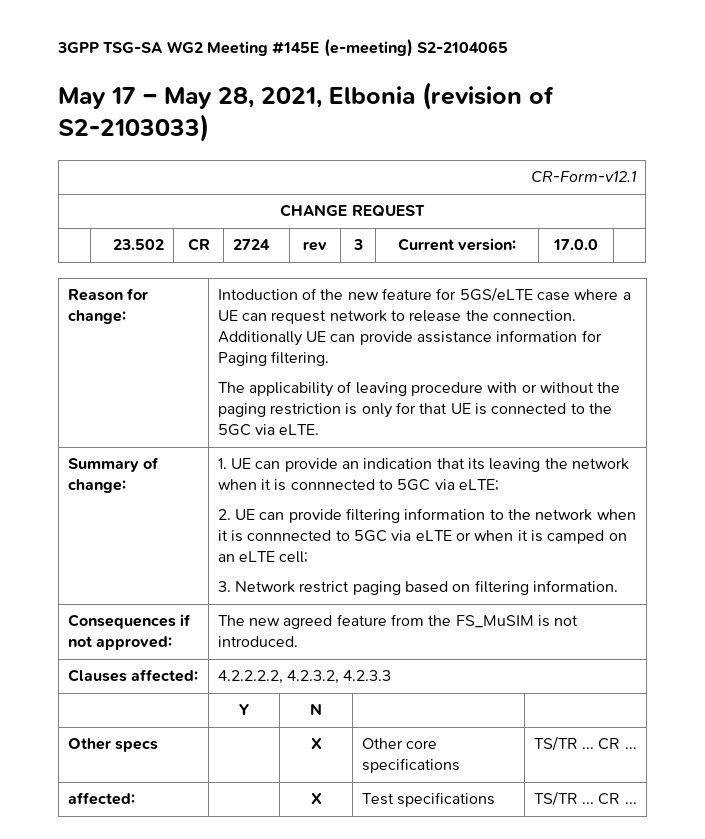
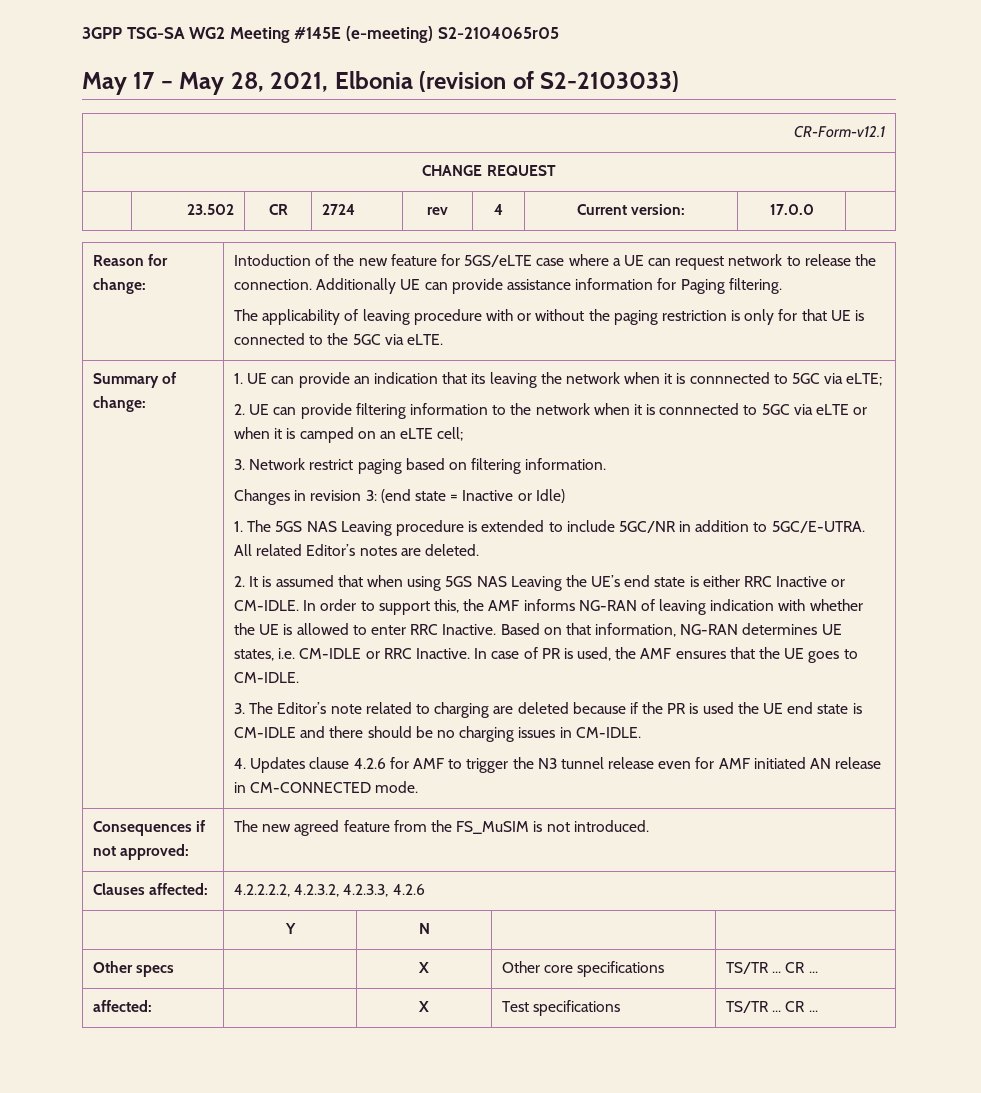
[416,41,508,53] S2-2104065 -> [437,27,559,39] S2-2104065r05
[352,239,363,250] 3 -> [494,204,503,215] 4
(619, 586) none -> [234,489,565,505] [234,520,865,536] [234,544,479,556] [234,575,846,591] [234,599,863,615] [234,623,842,637] [234,647,858,663] [234,672,300,683] [234,702,862,718] [234,726,641,742] [234,757,882,773] [234,781,419,793] // Changes in revision 3: (end state = Inactive or Idle) // 1. The 5GS NAS Leaving procedure is extended to include 5GC/NR in addition to 5GC/E-UTRA. All related Editor’s notes are deleted. // 2. It is assumed that when using 5GS NAS Leaving the UE’s end state is either RRC Inactive or CM-IDLE. In order to support this, the AMF informs NG-RAN of leaving indication with whether the UE is allowed to enter RRC Inactive. Based on that information, NG-RAN determines UE states, i.e. CM-IDLE or RRC Inactive. In case of PR is used, the AMF ensures that the UE goes to CM-IDLE. // 3. The Editor’s note related to charging are deleted because if the PR is used the UE end state is CM-IDLE and there should be no charging issues in CM-IDLE. // 4. Updates clause 4.2.6 for AMF to trigger the N3 tunnel release even for AMF initiated AN release in CM-CONNECTED mode.
[343,670,392,681] 4.2.3.3 -> [343,884,425,897] 4.2.3.3, 4.2.6

